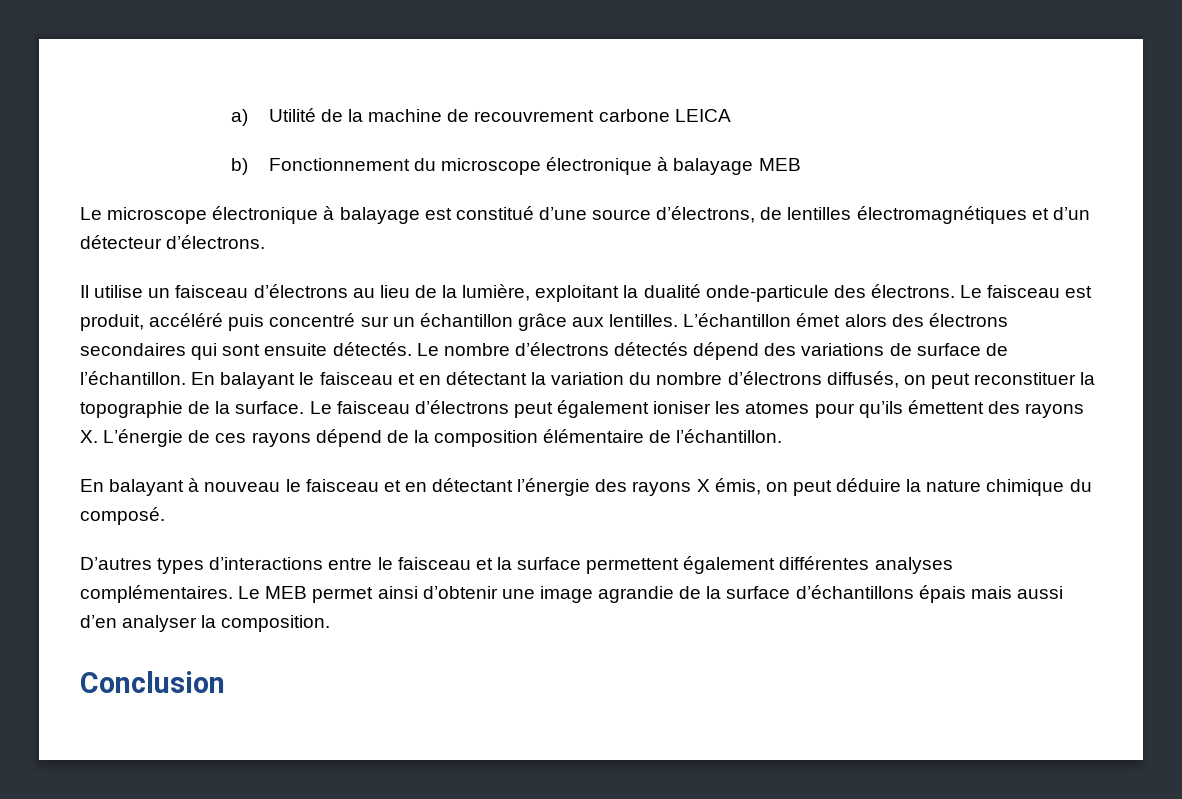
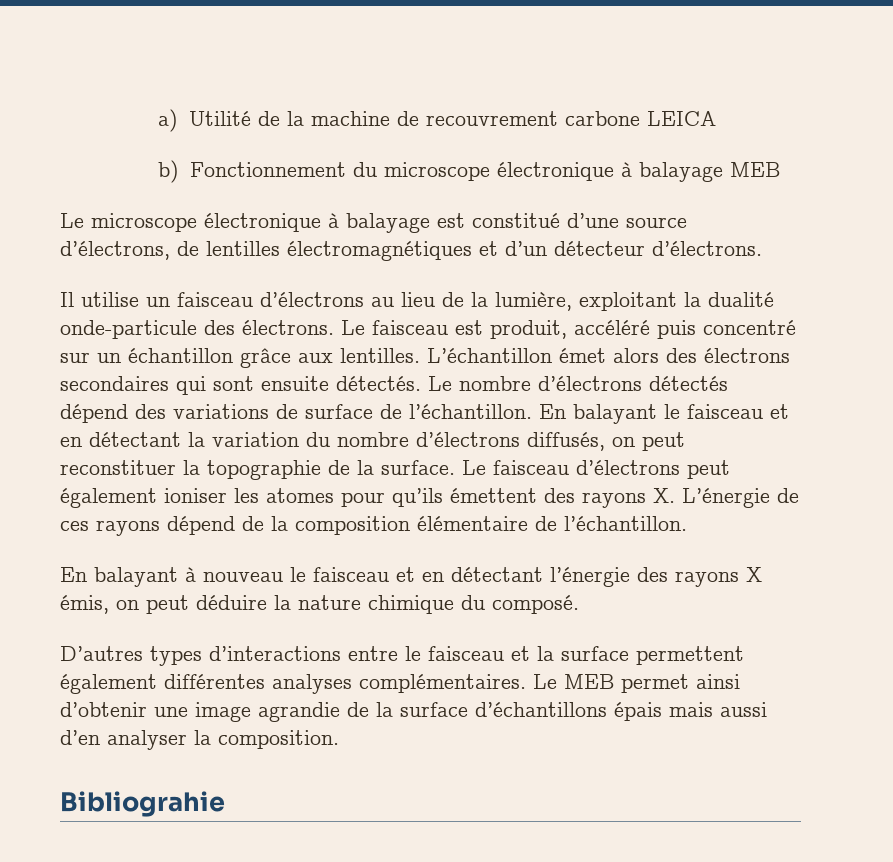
[80,671,225,693] Conclusion -> [60,791,225,817] Bibliograhie

